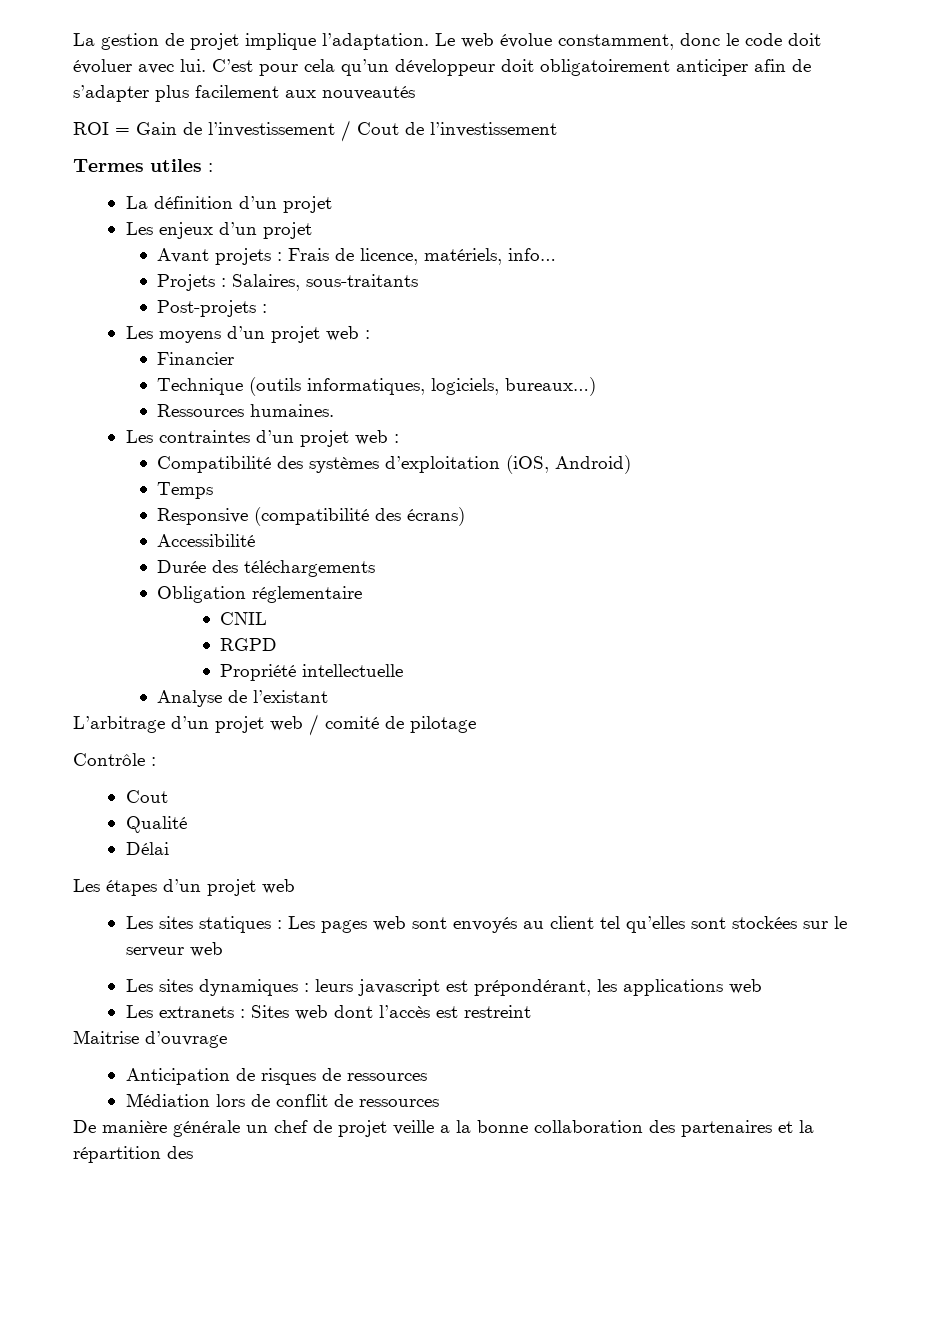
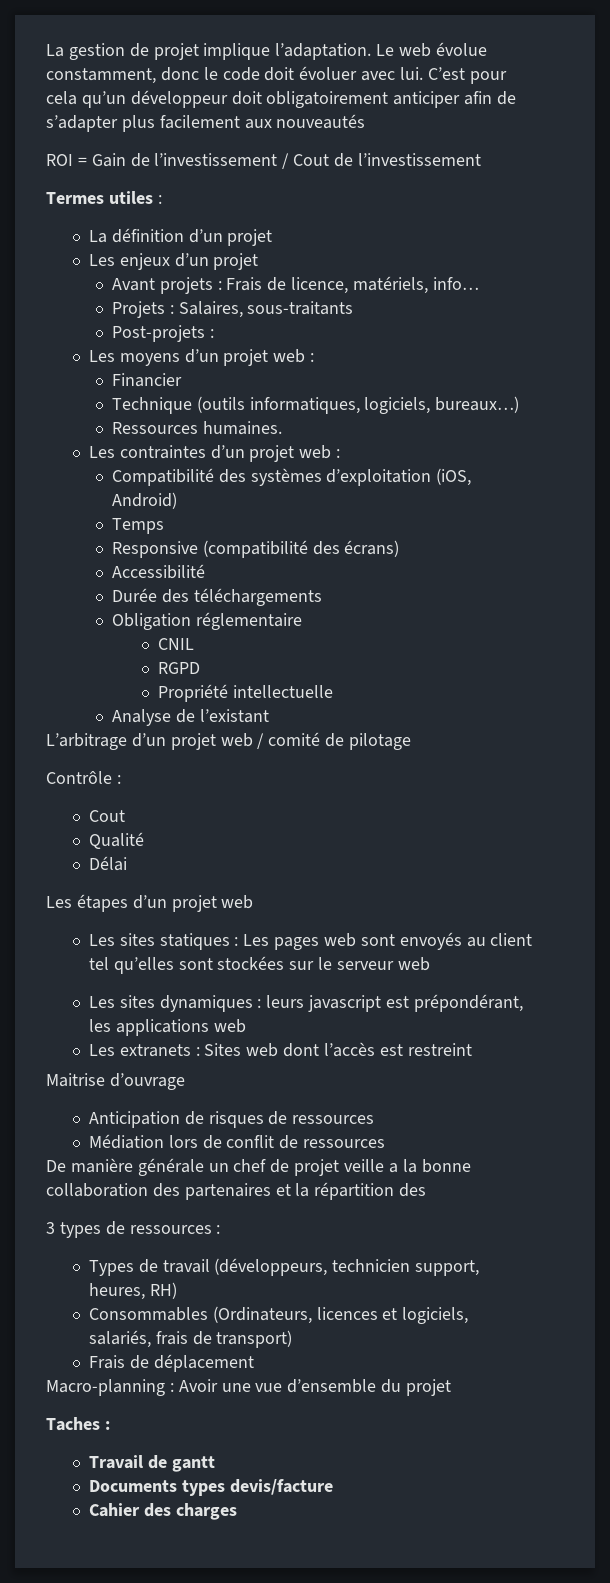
(193, 1152) none -> [46,1221,221,1238] [88,1258,480,1276] [88,1282,177,1300] [88,1306,469,1324] [88,1330,293,1348] [88,1354,254,1372] [46,1379,452,1396] [46,1417,110,1431] [88,1455,215,1472] [88,1479,333,1496] [88,1503,237,1520] // 3 types de ressources : // Types de travail (développeurs, technicien support, heures, RH) // Consommables (Ordinateurs, licences et logiciels, salariés, frais de transport) // Frais de déplacement // Macro-planning : Avoir une vue d’ensemble du projet // Taches : // Travail de gantt // Documents types devis/facture // Cahier des charges

